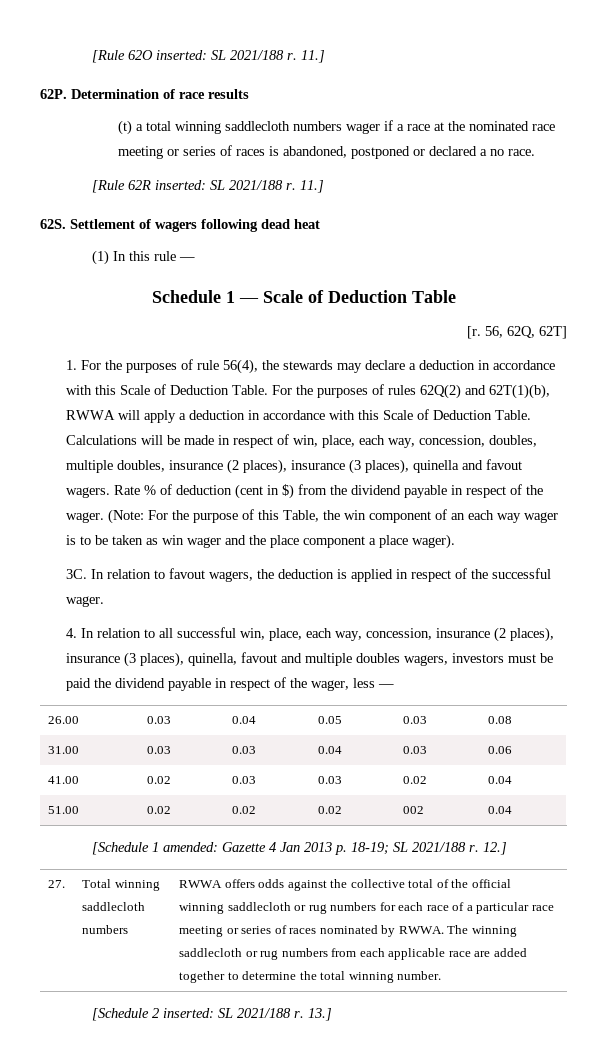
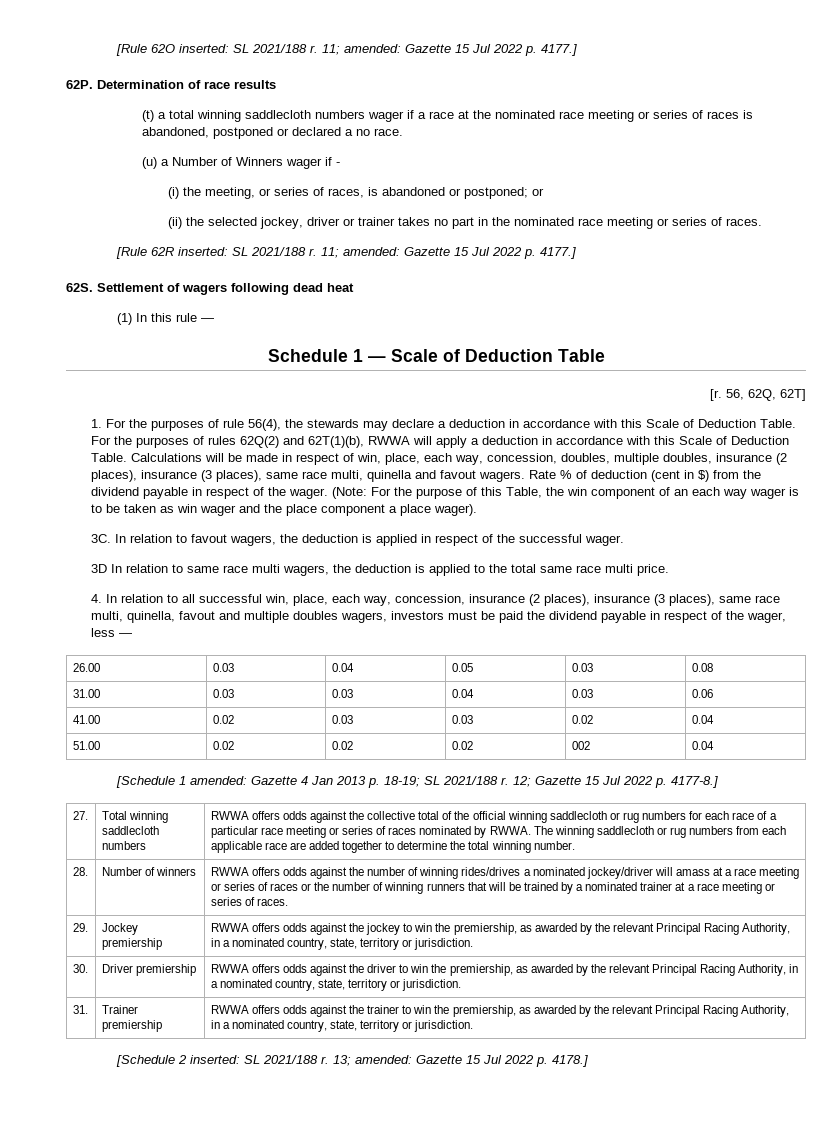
[300,50,325,63] 11.] -> [321,44,577,56] 11; amended: Gazette 15 Jul 2022 p. 4177.]
(535, 152) none -> [142,157,341,169] [167,187,544,199] [167,217,762,229] // (u) a Number of Winners wager if - // (i) the meeting, or series of races, is abandoned or postponed; or // (ii) the selected jockey, driver or trainer takes no part in the nominated race meeting or series of races.
[299,180,324,193] 11.] -> [320,247,576,259] 11; amended: Gazette 15 Jul 2022 p. 4177.]
(409, 466) none -> [266,470,364,481] same race multi,
(104, 601) none -> [91,564,670,576] // 3D In relation to same race multi wagers, the deduction is applied to the total same race multi price.
(184, 659) none -> [719,595,781,603] [91,611,124,622] same race multi,
[482,842,507,855] 12.] -> [512,776,718,788] 12; Gazette 15 Jul 2022 p. 4177-8.]
(442, 975) none -> [72,867,88,876] [101,867,196,876] [210,867,800,879] [210,882,775,894] [210,897,288,906] [72,923,88,932] [101,923,138,935] [101,938,162,950] [210,923,791,935] [210,938,474,950] [72,964,88,973] [101,964,196,976] [210,964,799,976] [210,979,462,991] [72,1005,88,1014] [101,1005,138,1014] [101,1020,162,1032] [210,1005,790,1017] [210,1020,474,1032] // 28. | Number of winners | RWWA offers odds against the number of winning rides/drives a nominated jockey/driver will amass at a race meeting or series of races or the number of winning runners that will be trained by a nominated trainer at a race meeting or series of races. // 29. | Jockey premiership | RWWA offers odds against the jockey to win the premiership, as awarded by the relevant Principal Racing Authority, in a nominated country, state, territory or jurisdiction. // 30. | Driver premiership | RWWA offers odds against the driver to win the premiership, as awarded by the relevant Principal Racing Authority, in a nominated country, state, territory or jurisdiction. // 31. | Trainer premiership | RWWA offers odds against the trainer to win the premiership, as awarded by the relevant Principal Racing Authority, in a nominated country, state, territory or jurisdiction.
[307,1008,332,1021] 13.] -> [332,1055,588,1067] 13; amended: Gazette 15 Jul 2022 p. 4178.]

